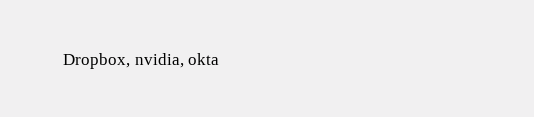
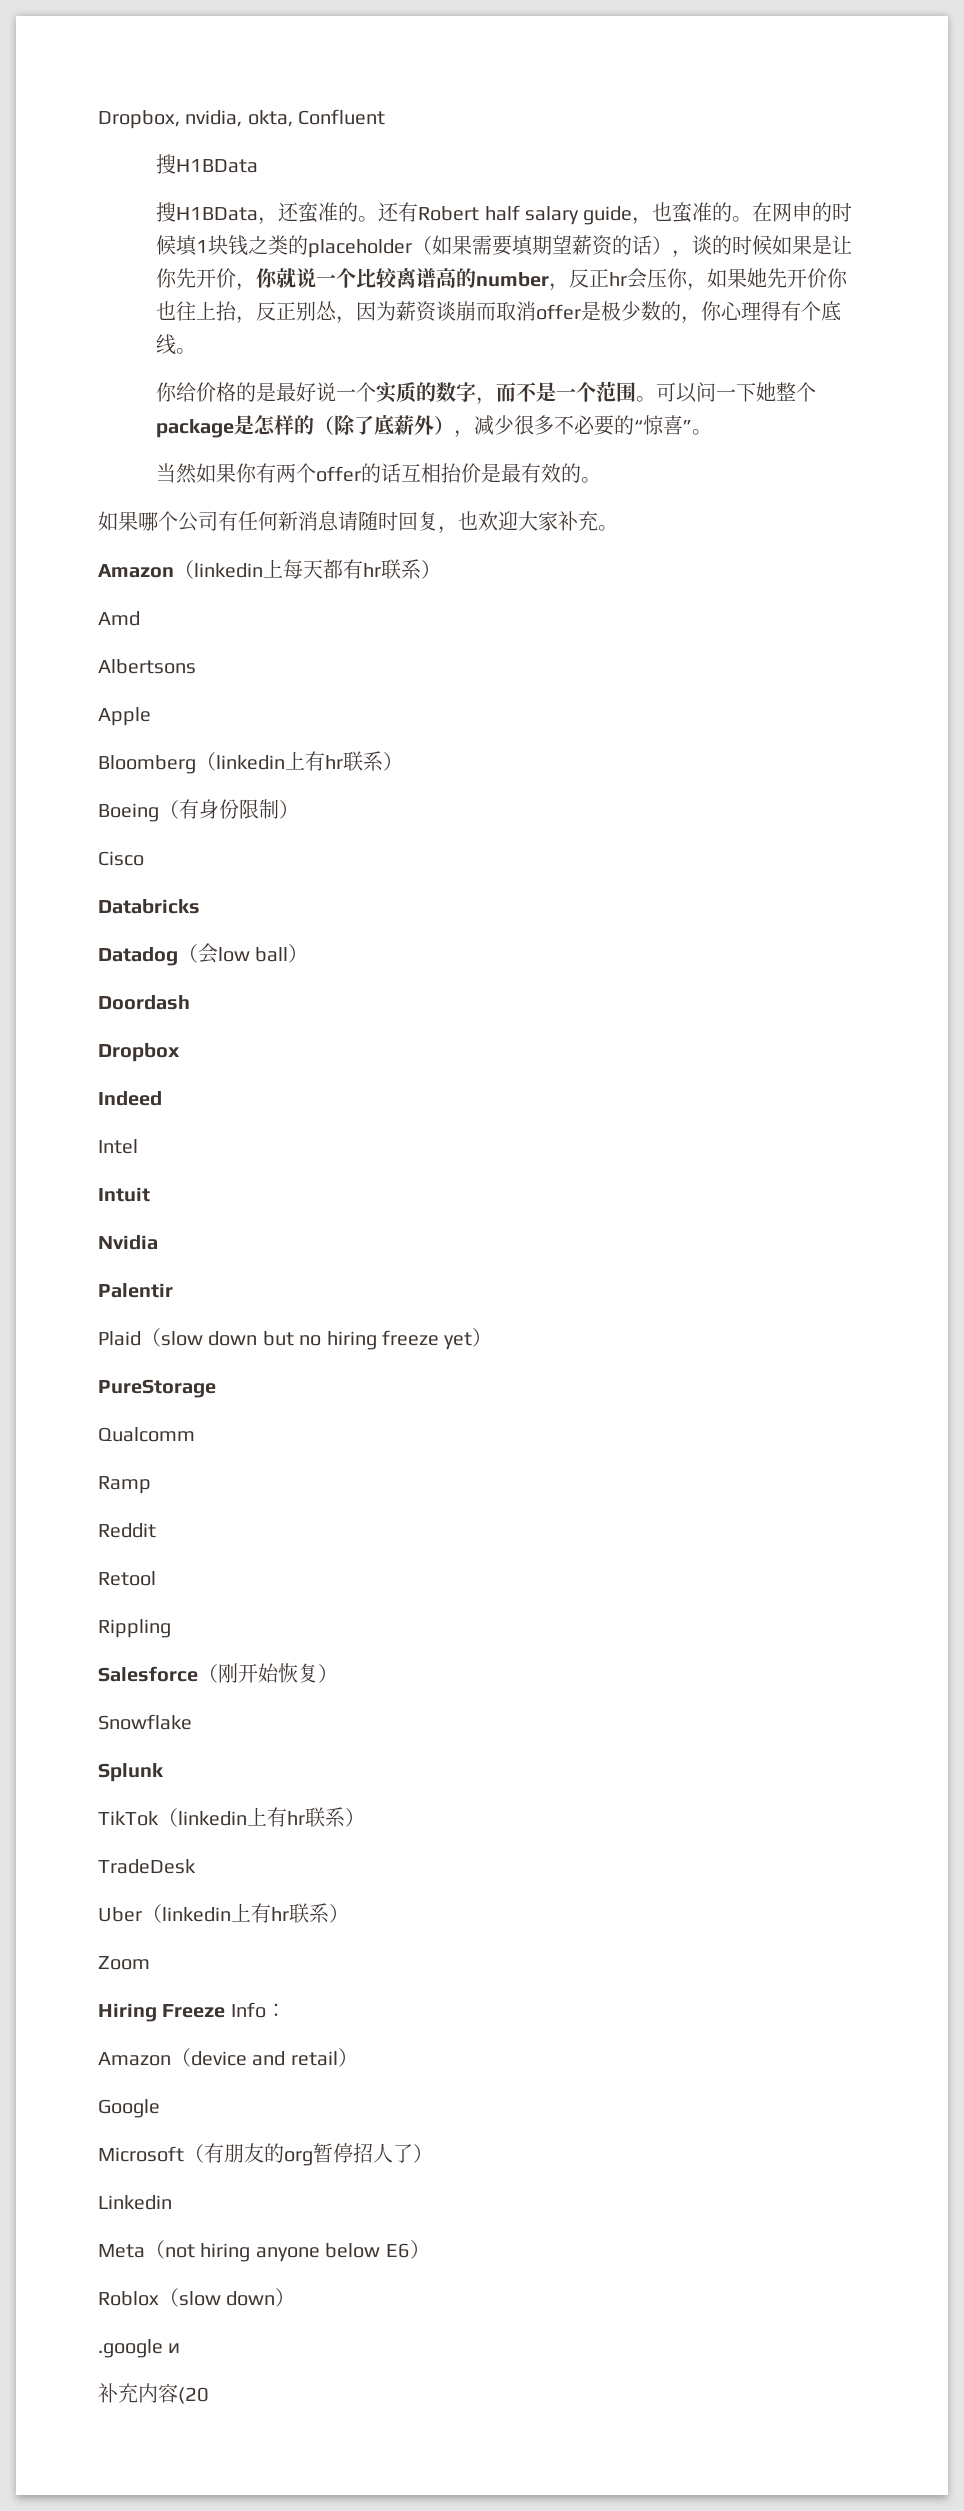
[188,53,220,65] okta -> [247,109,386,127] [156,154,259,174] [156,202,853,225] [156,235,853,258] [156,268,849,291] [156,301,842,324] [156,334,197,355] [156,381,817,405] [156,414,713,438] [156,463,602,484] [98,511,618,534] [98,559,441,579] [98,611,140,626] [98,659,196,674] [98,707,151,726] [98,751,403,774] [98,799,299,822] [98,851,144,866] [98,899,200,914] [98,943,309,966] [98,995,190,1010] [98,1043,180,1062] [98,1091,162,1106] [98,1139,138,1154] [98,1187,150,1202] [98,1235,158,1250] [98,1283,173,1298] [98,1328,493,1350] [98,1379,216,1398] [98,1427,195,1442] [98,1476,151,1494] [98,1523,156,1538] [98,1571,156,1586] [98,1619,171,1638] [98,1663,338,1683] [98,1714,192,1730] [98,1763,164,1782] [98,1807,365,1827] [98,1859,196,1874] [98,1903,349,1923] [98,1956,150,1970] [98,2002,286,2022] [98,2048,358,2067] [98,2099,160,2118] [98,2143,433,2166] [98,2195,172,2210] [98,2240,430,2262] [98,2288,296,2307] [98,2339,181,2358] [98,2383,209,2404] okta, Confluent // 搜H1BData // 搜H1BData，还蛮准的。还有Robert half salary guide，也蛮准的。在网申的时候填1块钱之类的placeholder（如果需要填期望薪资的话），谈的时候如果是让你先开价，你就说一个比较离谱高的number，反正hr会压你，如果她先开价你也往上抬，反正别怂，因为薪资谈崩而取消offer是极少数的，你心理得有个底线。 // 你给价格的是最好说一个实质的数字，而不是一个范围。可以问一下她整个package是怎样的（除了底薪外），减少很多不必要的“惊喜”。 // 当然如果你有两个offer的话互相抬价是最有效的。 // 如果哪个公司有任何新消息请随时回复，也欢迎大家补充。 // Amazon（linkedin上每天都有hr联系） // Amd // Albertsons // Apple // Bloomberg（linkedin上有hr联系） // Boeing（有身份限制） // Cisco // Databricks // Datadog（会low ball） // Doordash // Dropbox // Indeed // Intel // Intuit // Nvidia // Palentir // Plaid（slow down but no hiring freeze yet） // PureStorage // Qualcomm // Ramp // Reddit // Retool // Rippling // Salesforce（刚开始恢复） // Snowflake // Splunk // TikTok（linkedin上有hr联系） // TradeDesk // Uber（linkedin上有hr联系） // Zoom // Hiring Freeze Info： // Amazon（device and retail） // Google // Microsoft（有朋友的org暂停招人了） // Linkedin // Meta（not hiring anyone below E6） // Roblox（slow down） // .google и // 补充内容(20

